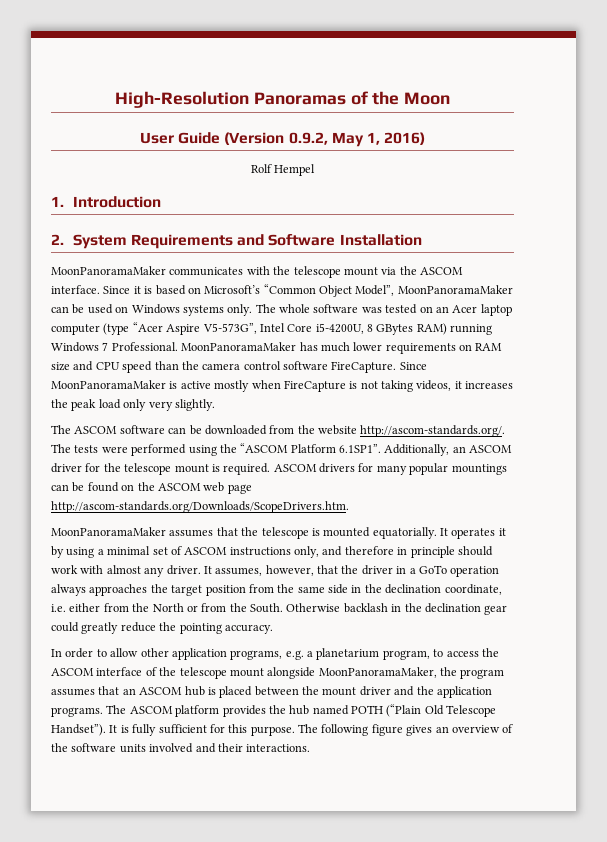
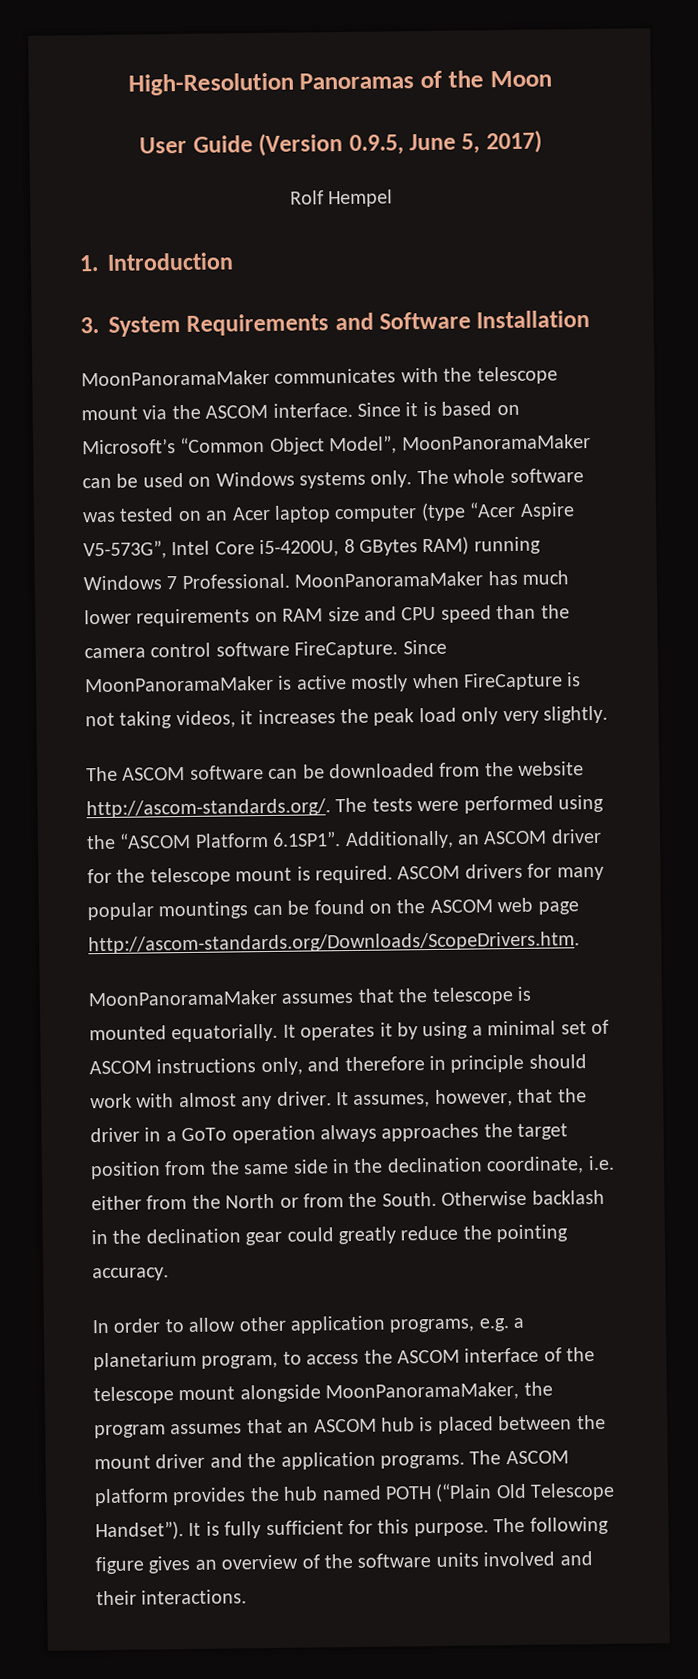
[288,132,426,147] 0.9.2, May 1, 2016) -> [348,130,542,155] 0.9.5, June 5, 2017)
[51,234,64,245] 2. -> [80,317,99,334] 3.

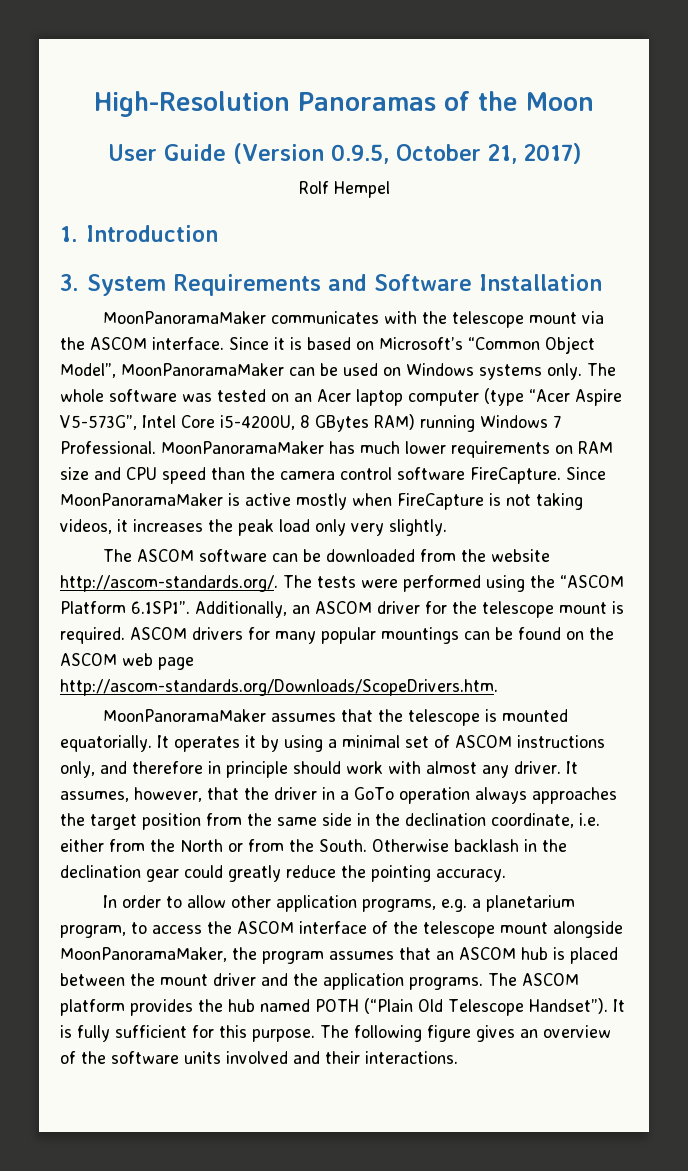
[408,133,481,154] June 5, -> [395,144,517,164] October 21,

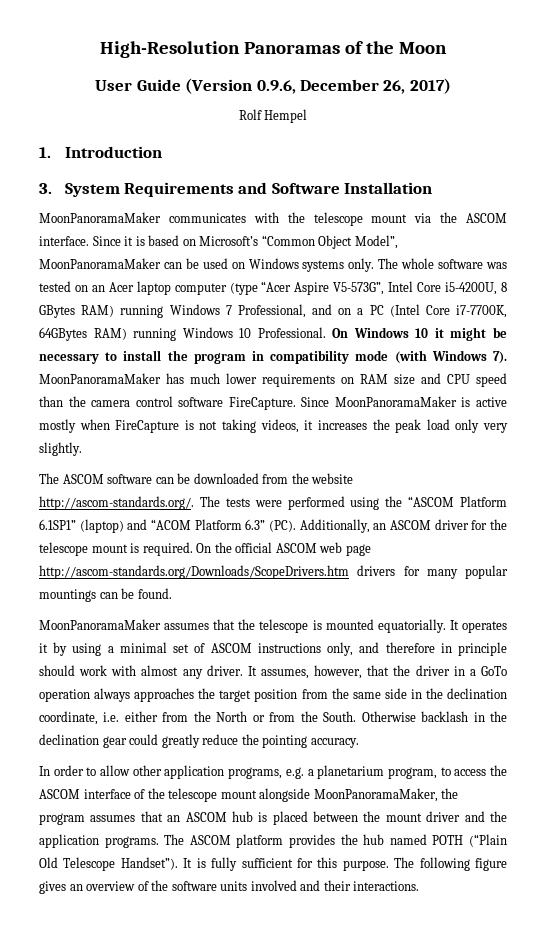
[330,144,517,164] 0.9.5, October 21, -> [256,79,406,94] 0.9.6, December 26,
[60,441,156,454] Professional. -> [237,304,508,318] [39,327,508,341] [39,350,507,364] Professional, and on a PC (Intel Core i7-7700K, 64GBytes RAM) running Windows 10 Professional. On Windows 10 it might be necessary to install the program in compatibility mode (with Windows 7).
[131,601,190,614] 6.1SP1”. -> [39,519,296,533] 6.1SP1” (laptop) and “ACOM Platform 6.3” (PC).
[130,627,187,640] ASCOM -> [196,542,371,556] [39,565,349,579] On the official ASCOM web page http://ascom-standards.org/Downloads/ScopeDrivers.htm
[518,627,614,640] [60,653,194,670] [60,679,498,696] found on the ASCOM web page http://ascom-standards.org/Downloads/ScopeDrivers.htm. -> [137,588,172,599] found.

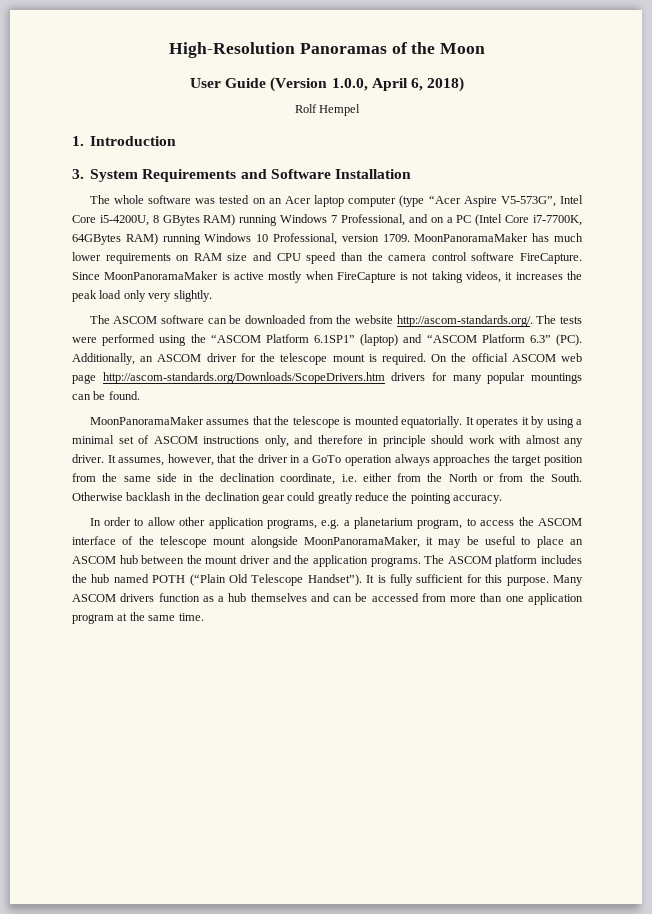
[256,78,451,94] 0.9.6, December 26, 2017) -> [331,77,465,92] 1.0.0, April 6, 2018)
[39,212,507,226] [39,235,398,249] [39,258,375,272] MoonPanoramaMaker communicates with the telescope mount via the ASCOM interface. Since it is based on Microsoft’s “Common Object Model”, MoonPanoramaMaker can be used on Windows systems only. -> (411, 174) none
[257,327,508,341] [39,350,507,364] Professional. On Windows 10 it might be necessary to install the program in compatibility mode (with Windows 7). -> [273,233,410,245] Professional, version 1709.
[151,519,191,530] “ACOM -> [426,334,477,343] “ASCOM
[441,788,459,799] [39,811,163,825] the program assumes that -> [426,536,564,548] it may be useful to place
[258,811,308,825] is placed -> (138, 559) none
[289,834,335,848] provides -> [541,555,583,564] includes
[394,857,508,871] [39,880,420,894] The following figure gives an overview of the software units involved and their interactions. -> [552,575,583,586] [72,593,583,605] [72,612,204,624] Many ASCOM drivers function as a hub themselves and can be accessed from more than one application program at the same time.

